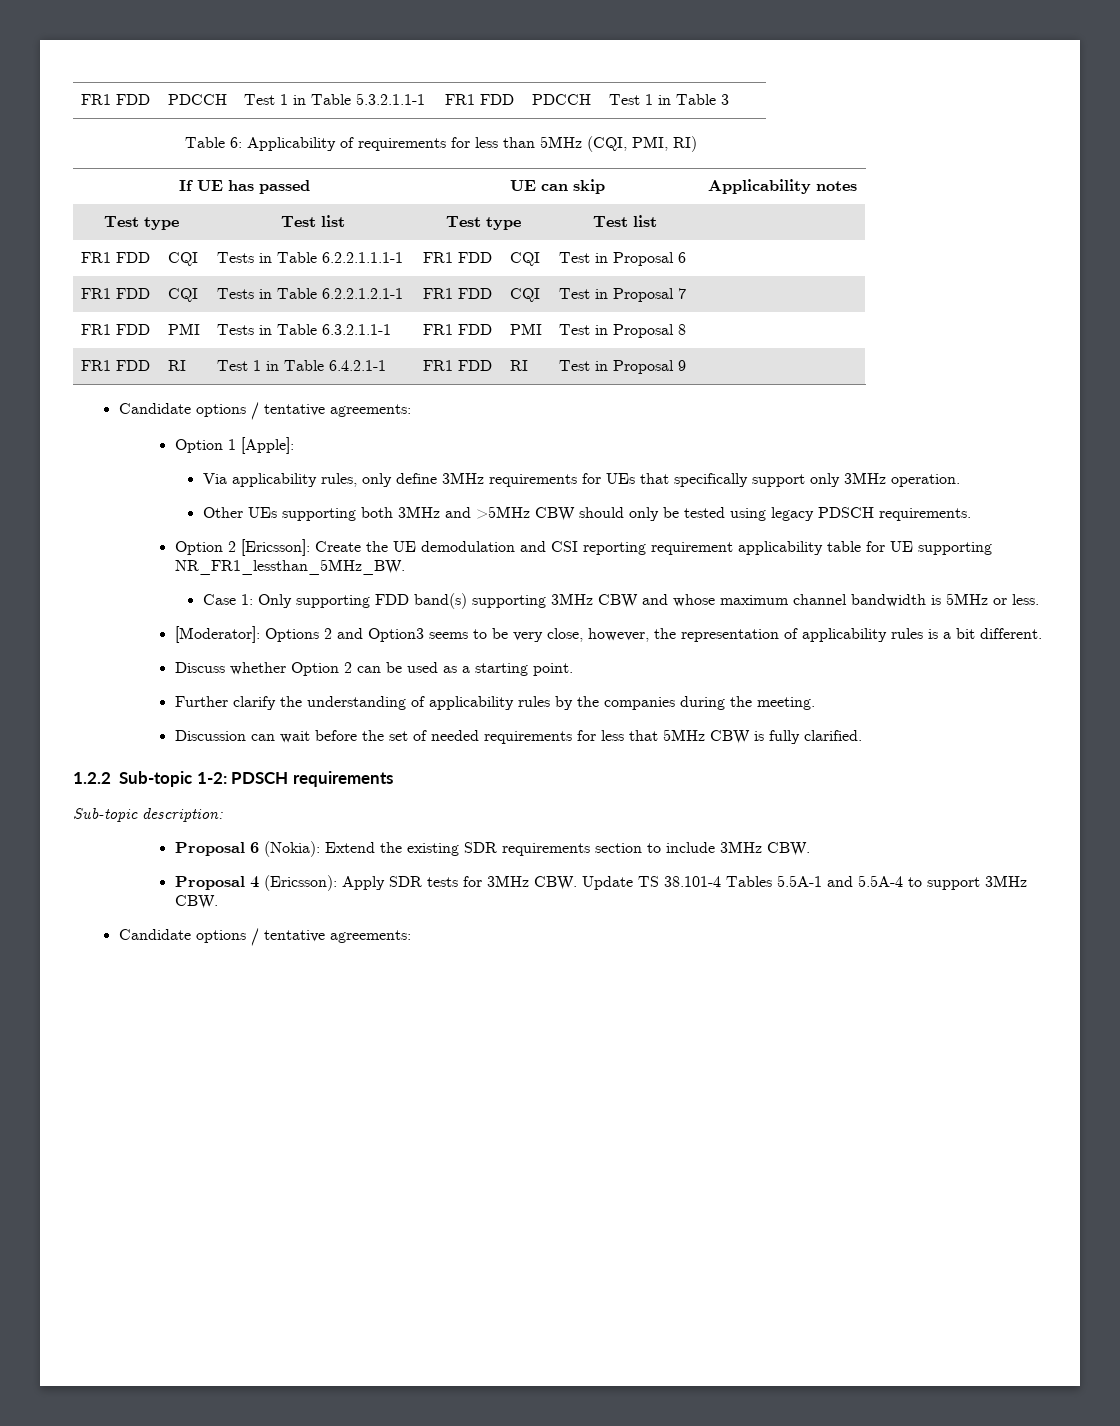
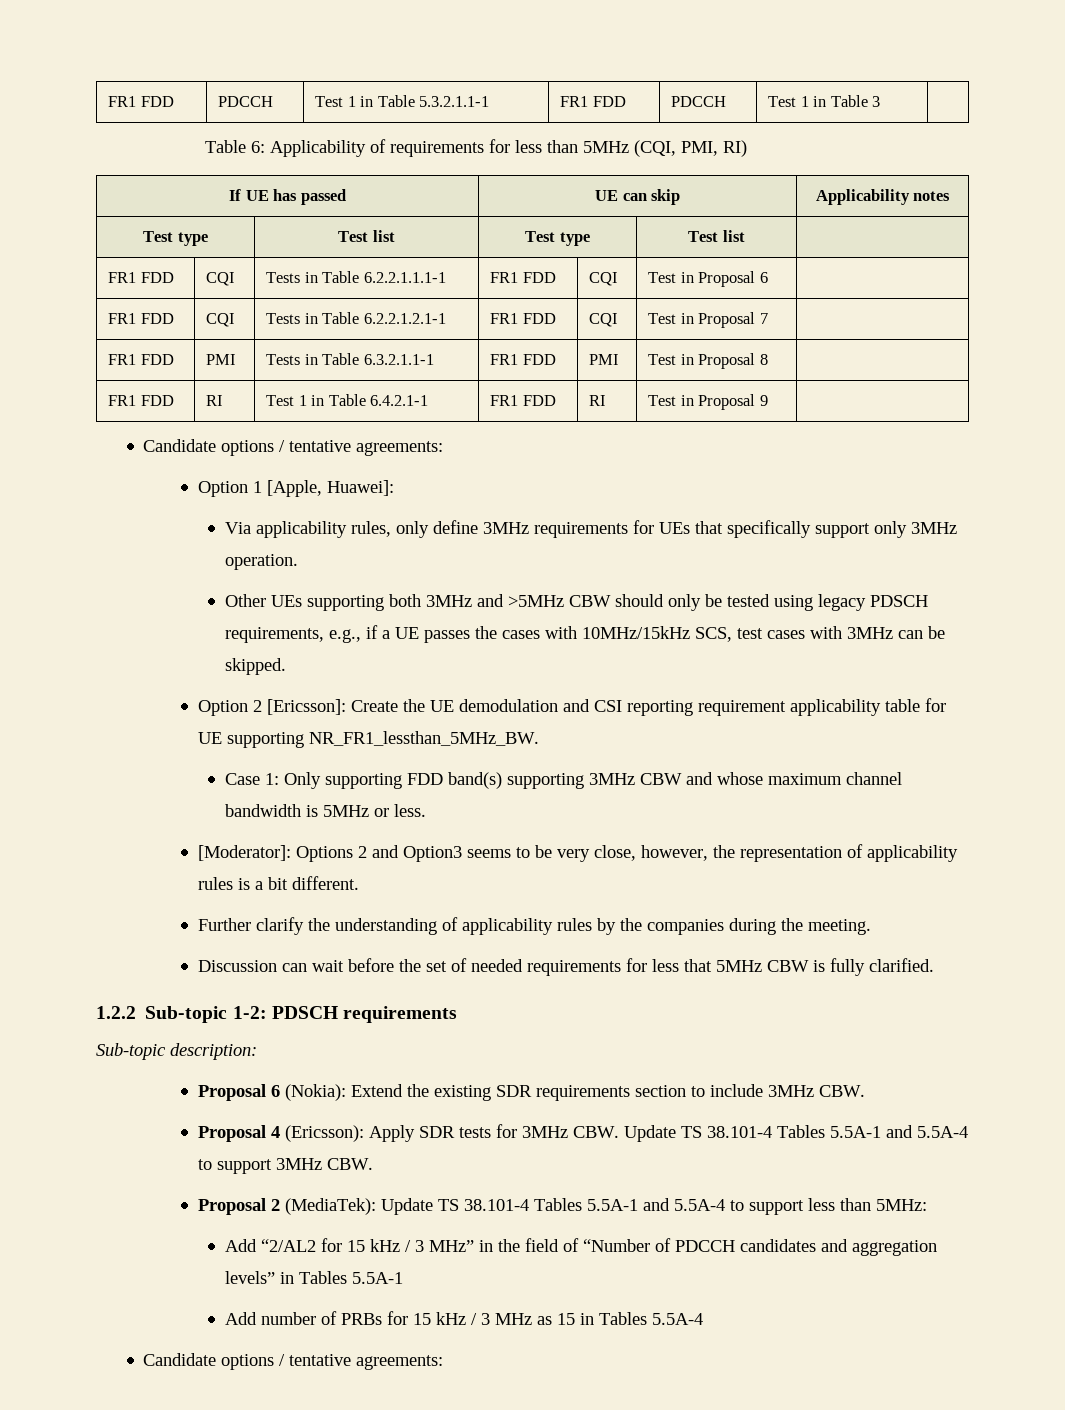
[240,437,294,454] [Apple]: -> [266,480,394,497] [Apple, Huawei]:
[878,508,971,521] requirements. -> [224,625,945,643] [224,658,286,675] requirements, e.g., if a UE passes the cases with 10MHz/15kHz SCS, test cases with 3MHz can be skipped.
[174,662,573,676] // Discuss whether Option 2 can be used as a starting point. -> (359, 883) none
(218, 902) none -> [197,1198,927,1215] [224,1238,937,1256] [224,1271,403,1284] [224,1311,703,1325] // Proposal 2 (MediaTek): Update TS 38.101-4 Tables 5.5A-1 and 5.5A-4 to support less than 5MHz: // Add “2/AL2 for 15 kHz / 3 MHz” in the field of “Number of PDCCH candidates and aggregation levels” in Tables 5.5A-1 // Add number of PRBs for 15 kHz / 3 MHz as 15 in Tables 5.5A-4

